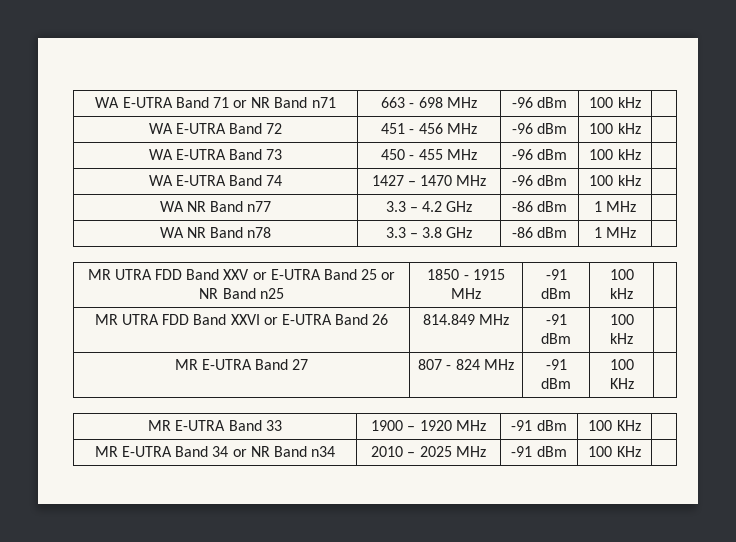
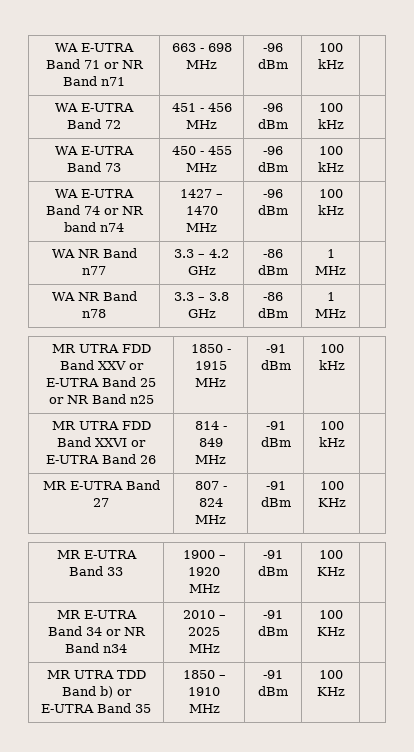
(283, 180) none -> [103,206,144,215] [64,222,124,232] or NR band n74
[422,314,475,325] 814.849 -> [194,421,227,430] [198,438,223,447] 814 - 849
(641, 451) none -> [46,670,146,679] [61,686,132,698] [41,703,151,713] [182,670,226,679] [188,687,220,696] [188,704,220,713] [263,670,283,679] [258,686,288,696] [318,670,343,679] [316,687,345,696] // MR UTRA TDD Band b) or E-UTRA Band 35 | 1850 – 1910 MHz | -91 dBm | 100 KHz |

